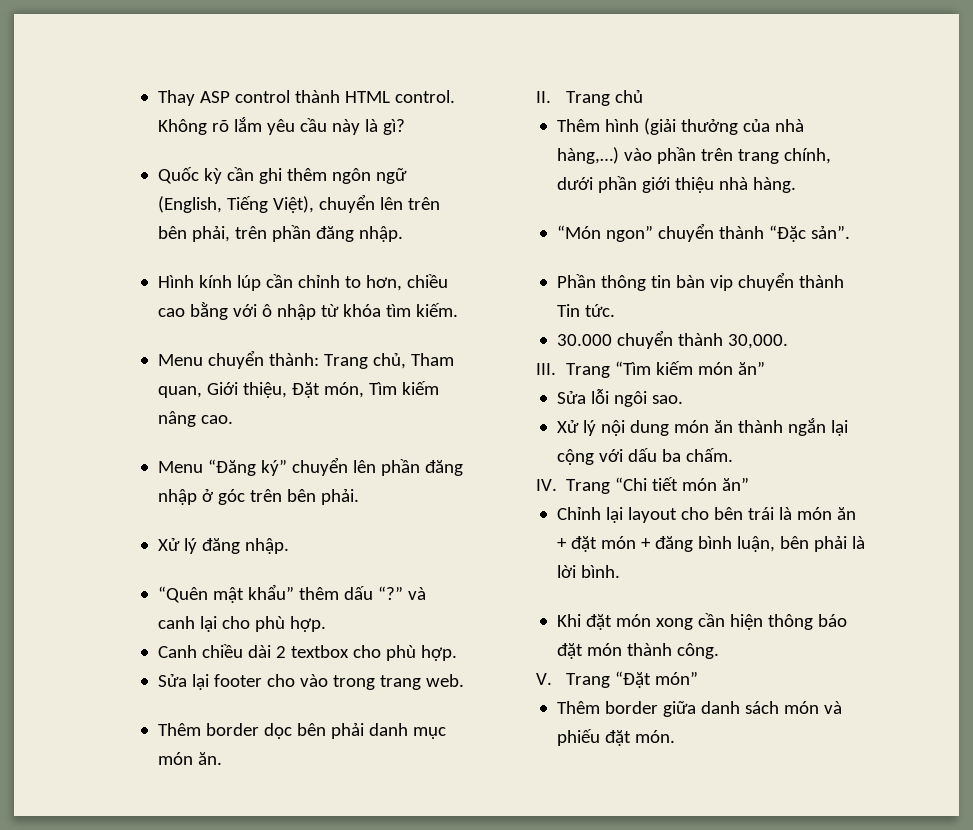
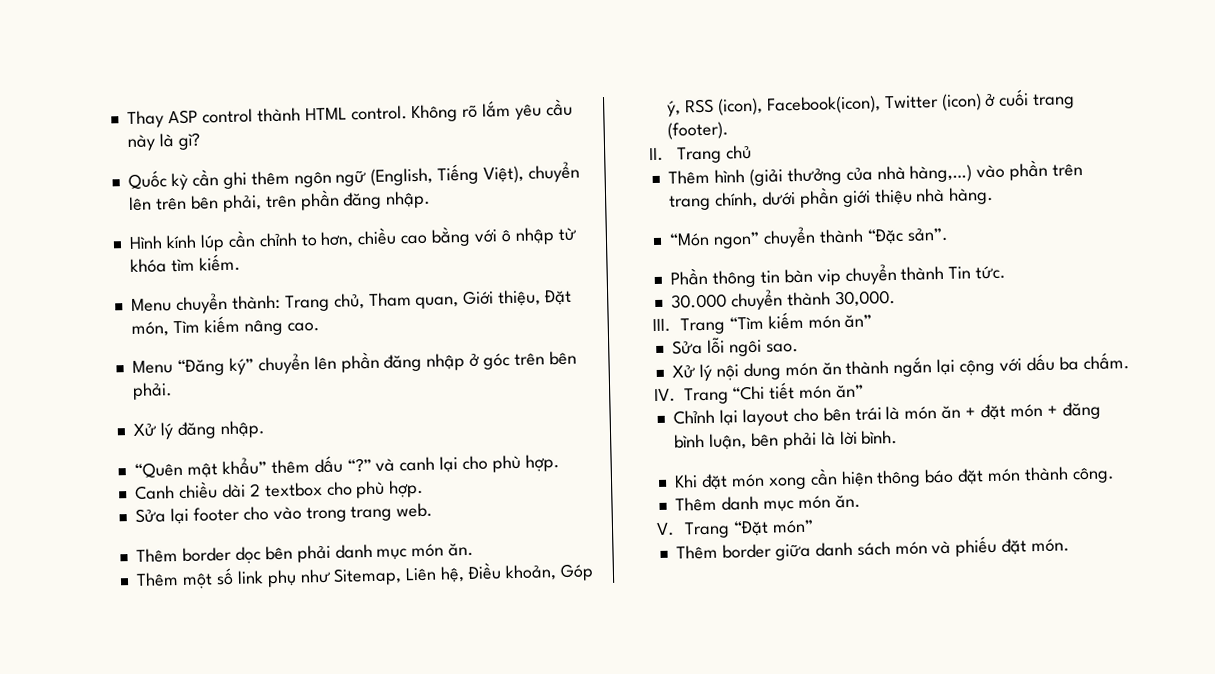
(222, 758) none -> [136,562,594,589] [667,89,1076,117] [667,121,730,140] // Thêm một số link phụ như Sitemap, Liên hệ, Điều khoản, Góp ý, RSS (icon), Facebook(icon), Twitter (icon) ở cuối trang (footer).
(719, 651) none -> [675,494,861,512] // Thêm danh mục món ăn.

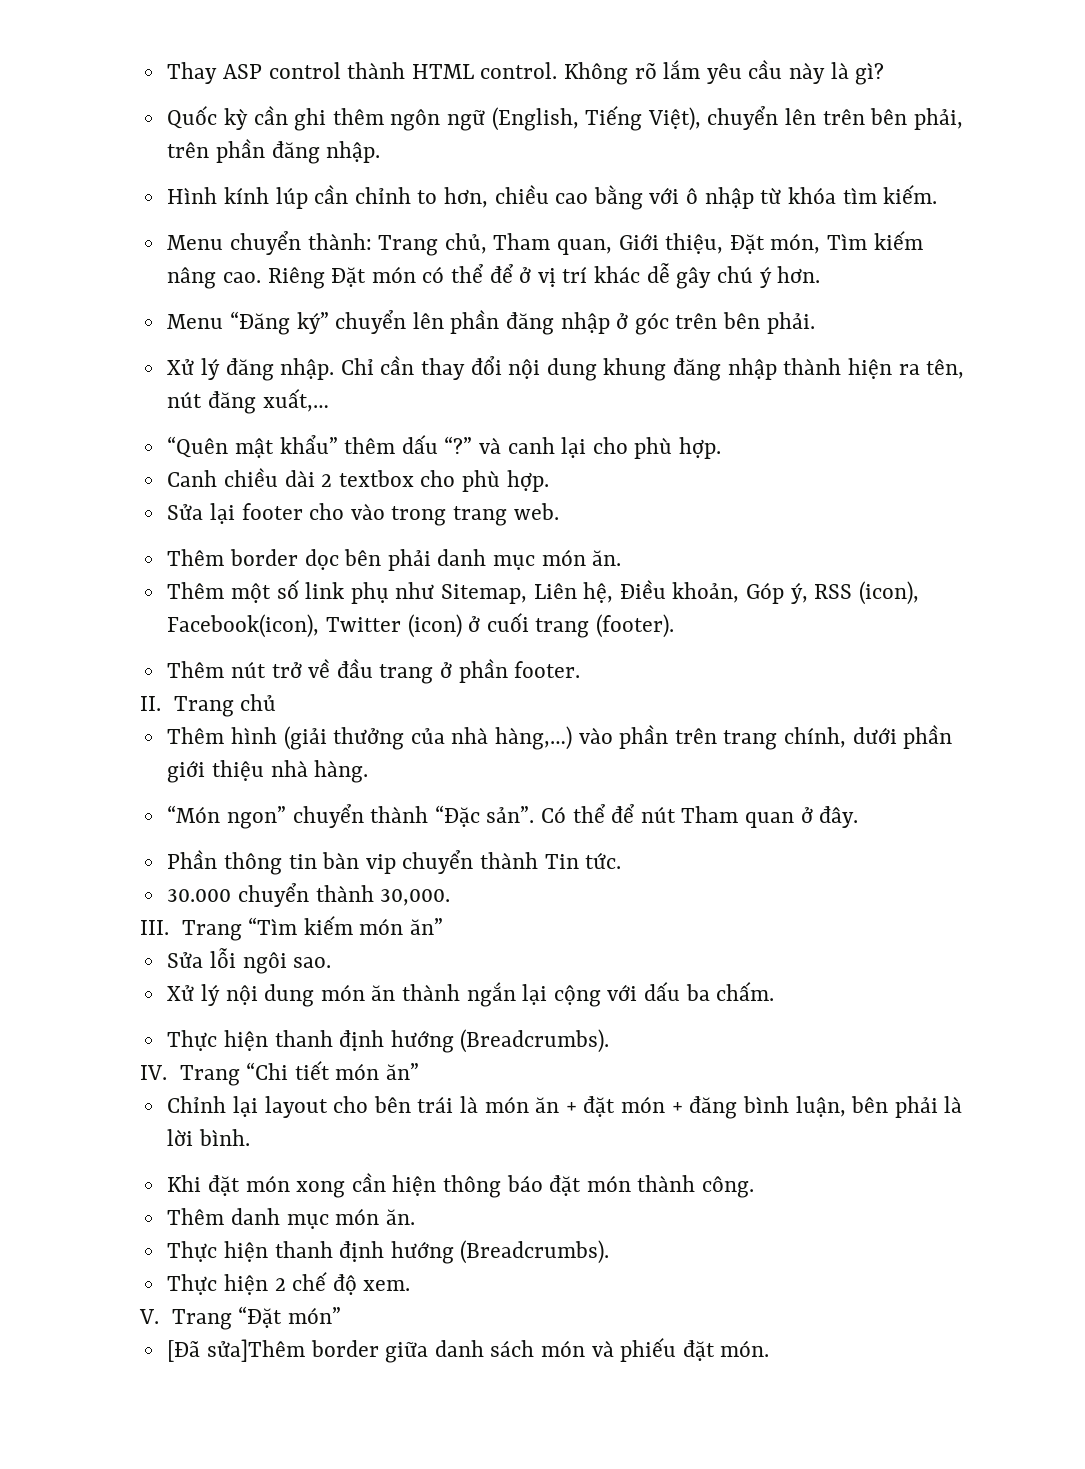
(320, 327) none -> [267,263,821,289] Riêng Đặt món có thể để ở vị trí khác dễ gây chú ý hơn.
(266, 429) none -> [340,356,965,381] [167,389,329,414] Chỉ cần thay đổi nội dung khung đăng nhập thành hiện ra tên, nút đăng xuất,…
(730, 130) none -> [167,659,581,684] // Thêm nút trở về đầu trang ở phần footer.
(949, 234) none -> [541,804,859,828] Có thể để nút Tham quan ở đây.
(1130, 361) none -> [167,1029,610,1053] // Thực hiện thanh định hướng (Breadcrumbs).
(861, 501) none -> [167,1240,610,1264] [167,1272,411,1295] // Thực hiện thanh định hướng (Breadcrumbs). // Thực hiện 2 chế độ xem.
[676,544,719,560] Thêm -> [167,1339,305,1362] [Đã sửa]Thêm

